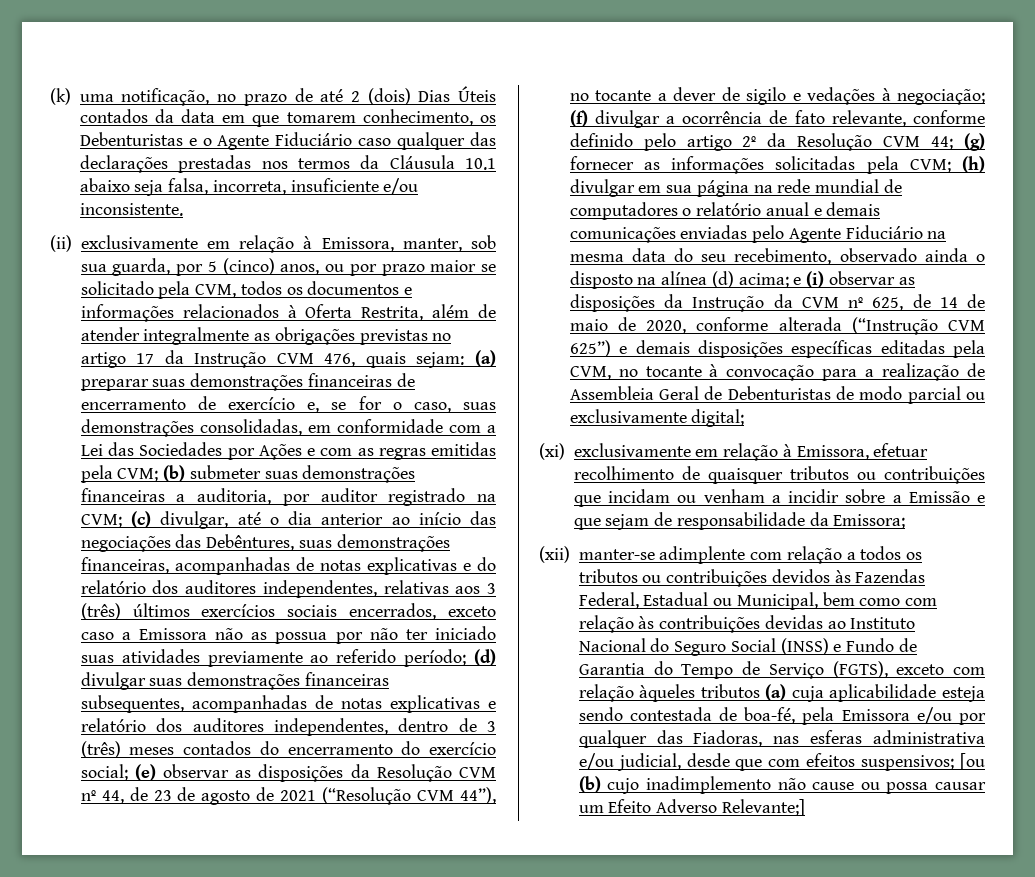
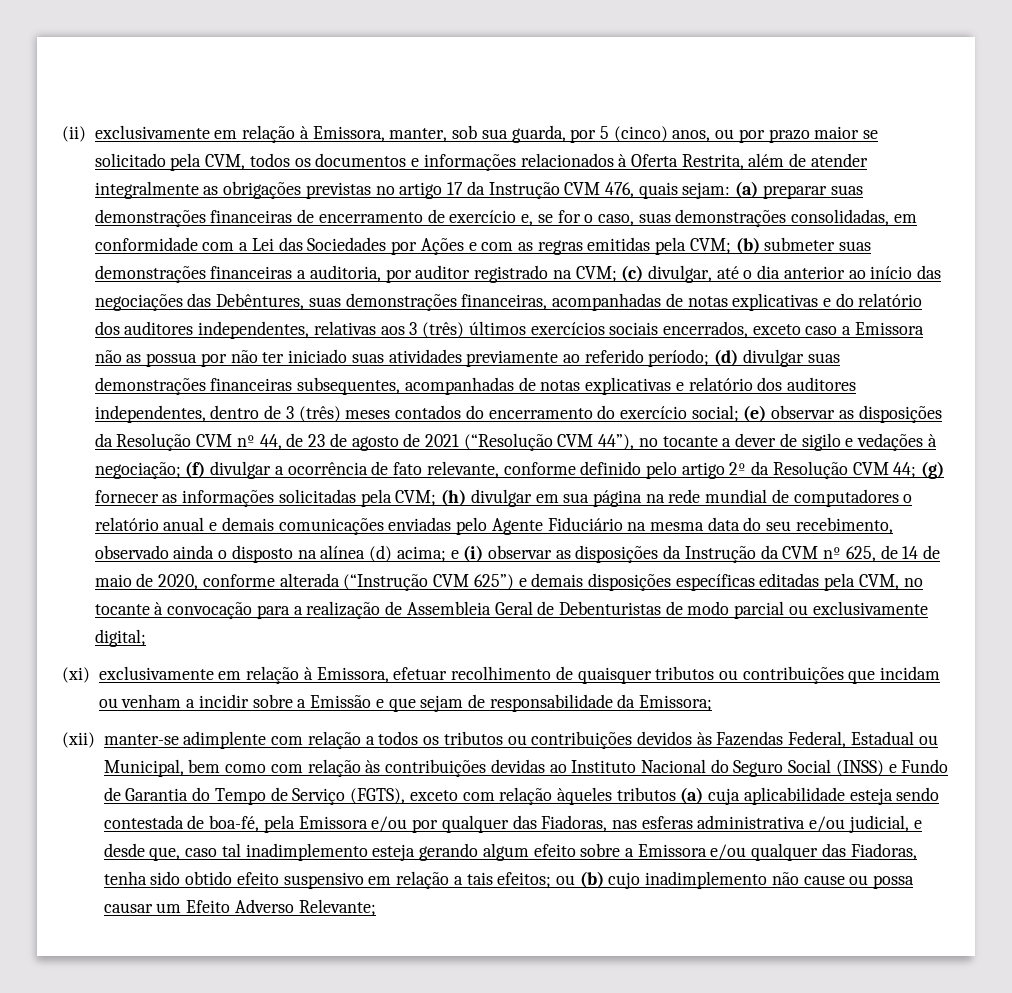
[50,86,497,106] [79,109,497,127] [79,132,497,150] [79,155,496,173] [79,178,419,196] [79,203,183,216] (k) uma notificação, no prazo de até 2 (dois) Dias Úteis contados da data em que tomarem conhecimento, os Debenturistas e o Agente Fiduciário caso qualquer das declarações prestadas nos termos da Cláusula 10.1 abaixo seja falsa, incorreta, insuficiente e/ou inconsistente. // -> (62, 134) none
[686,753,985,771] desde que com efeitos suspensivos; [ou -> [913,820,922,829] [103,843,917,861] [103,871,576,889] e desde que, caso tal inadimplemento esteja gerando algum efeito sobre a Emissora e/ou qualquer das Fiadoras, tenha sido obtido efeito suspensivo em relação a tais efeitos; ou
[721,799,805,816] Relevante;] -> [298,899,376,916] Relevante;

